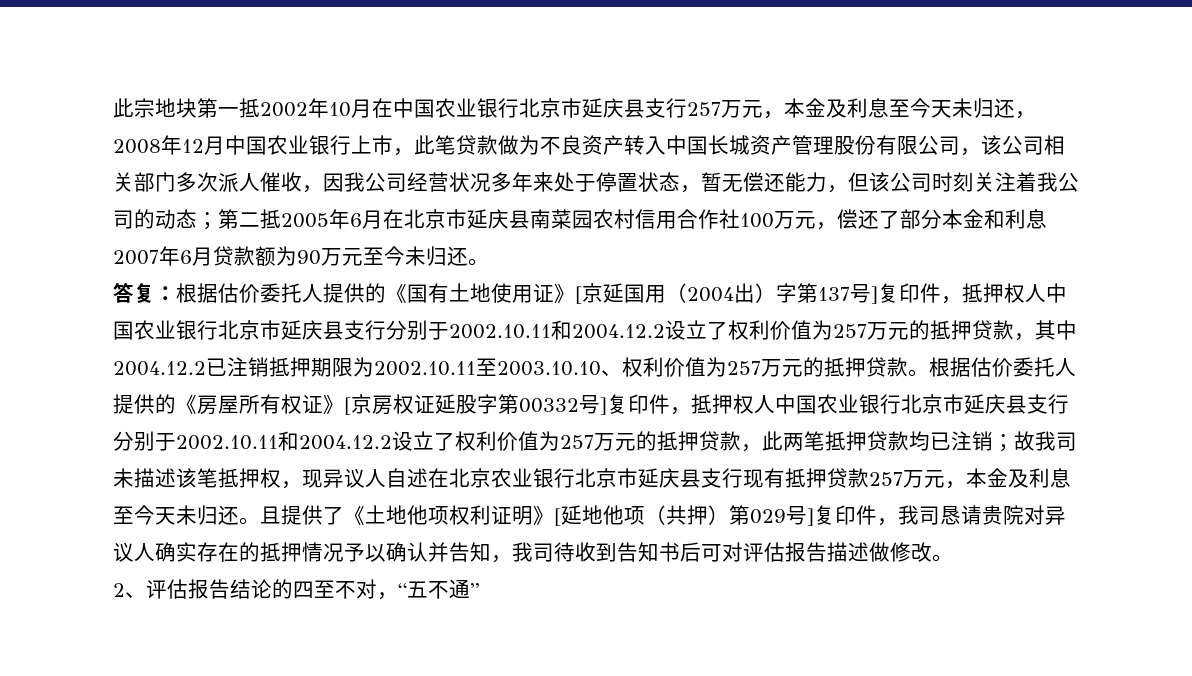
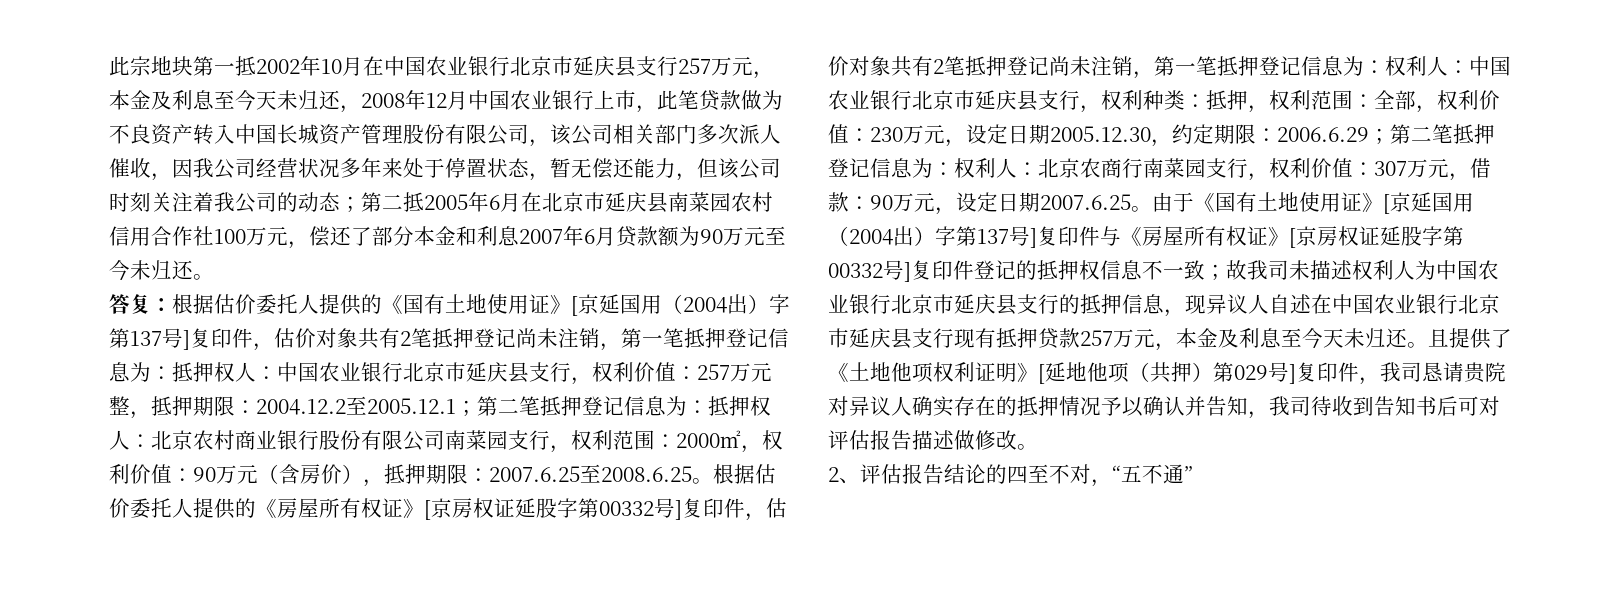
[962,283,1067,303] [113,320,1077,341] [113,357,908,377] 抵押权人中国农业银行北京市延庆县支行分别于2002.10.11和2004.12.2设立了权利价值为257万元的抵押贷款，其中2004.12.2已注销抵押期限为2002.10.11至2003.10.10、权利价值为257万元的抵押贷款 -> [274,328,789,351] [109,362,772,385] [109,396,771,419] [109,430,783,453] [109,464,692,487] 估价对象共有2笔抵押登记尚未注销，第一笔抵押登记信息为：抵押权人：中国农业银行北京市延庆县支行，权利价值：257万元整，抵押期限：2004.12.2至2005.12.1；第二笔抵押登记信息为：抵押权人：北京农村商业银行股份有限公司南菜园支行，权利范围：2000㎡，权利价值：90万元（含房价），抵押期限：2007.6.25至2008.6.25
[691,394,1069,414] [113,431,1077,452] [113,468,281,488] 抵押权人中国农业银行北京市延庆县支行分别于2002.10.11和2004.12.2设立了权利价值为257万元的抵押贷款，此两笔抵押贷款均已注销；故我司未描述该笔抵押权 -> [766,498,787,518] [828,56,1511,79] [828,90,1500,113] [828,124,1495,147] [828,158,1491,181] [828,192,1474,215] [828,226,1464,248] [828,260,1499,282] [828,294,1164,315] 估价对象共有2笔抵押登记尚未注销，第一笔抵押登记信息为：权利人：中国农业银行北京市延庆县支行，权利种类：抵押，权利范围：全部，权利价值：230万元，设定日期2005.12.30，约定期限：2006.6.29；第二笔抵押登记信息为：权利人：北京农商行南菜园支行，权利价值：307万元，借款：90万元，设定日期2007.6.25。由于《国有土地使用证》[京延国用（2004出）字第137号]复印件与《房屋所有权证》[京房权证延股字第00332号]复印件登记的抵押权信息不一致；故我司未描述权利人为中国农业银行北京市延庆县支行的抵押信息
[449,468,491,488] 北京 -> [1332,294,1374,314] 中国

